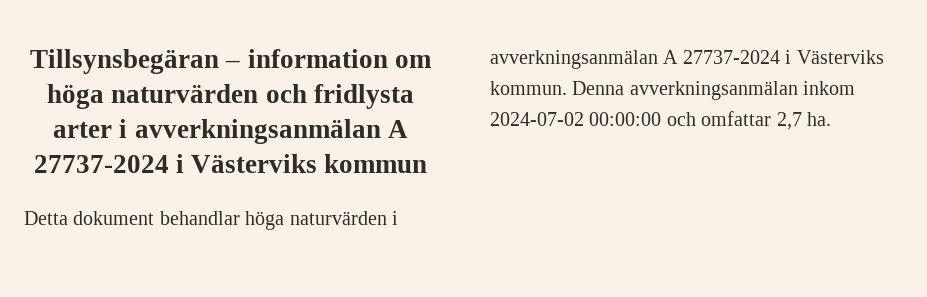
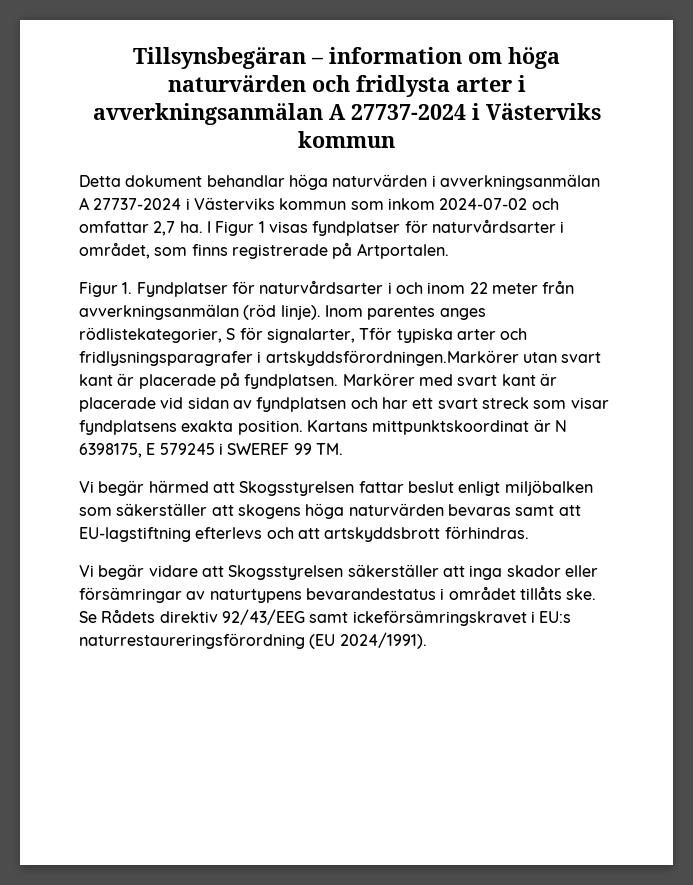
[490,81,798,100] kommun. Denna avverkningsanmälan -> [279,198,384,210] kommun som
[589,112,662,126] 00:00:00 -> (528, 204) none
(831, 119) none -> [206,219,565,236] [79,242,449,259] [79,280,575,297] [79,304,486,320] [79,327,528,343] [79,350,602,366] [79,372,557,389] [79,397,609,412] [79,419,567,435] [79,443,343,458] [79,480,593,496] [79,503,581,519] [79,526,529,542] [79,564,598,580] [79,586,597,603] [79,609,572,626] [79,632,427,649] I Figur 1 visas fyndplatser för naturvårdsarter i området, som finns registrerade på Artportalen. // Figur 1. Fyndplatser för naturvårdsarter i och inom 22 meter från avverkningsanmälan (röd linje). Inom parentes anges rödlistekategorier, S för signalarter, Tför typiska arter och fridlysningsparagrafer i artskyddsförordningen.Markörer utan svart kant är placerade på fyndplatsen. Markörer med svart kant är placerade vid sidan av fyndplatsen och har ett svart streck som visar fyndplatsens exakta position. Kartans mittpunktskoordinat är N 6398175, E 579245 i SWEREF 99 TM. // Vi begär härmed att Skogsstyrelsen fattar beslut enligt miljöbalken som säkerställer att skogens höga naturvärden bevaras samt att EU-lagstiftning efterlevs och att artskyddsbrott förhindras. // Vi begär vidare att Skogsstyrelsen säkerställer att inga skador eller försämringar av naturtypens bevarandestatus i området tillåts ske. Se Rådets direktiv 92/43/EEG samt ickeförsämringskravet i EU:s naturrestaureringsförordning (EU 2024/1991).

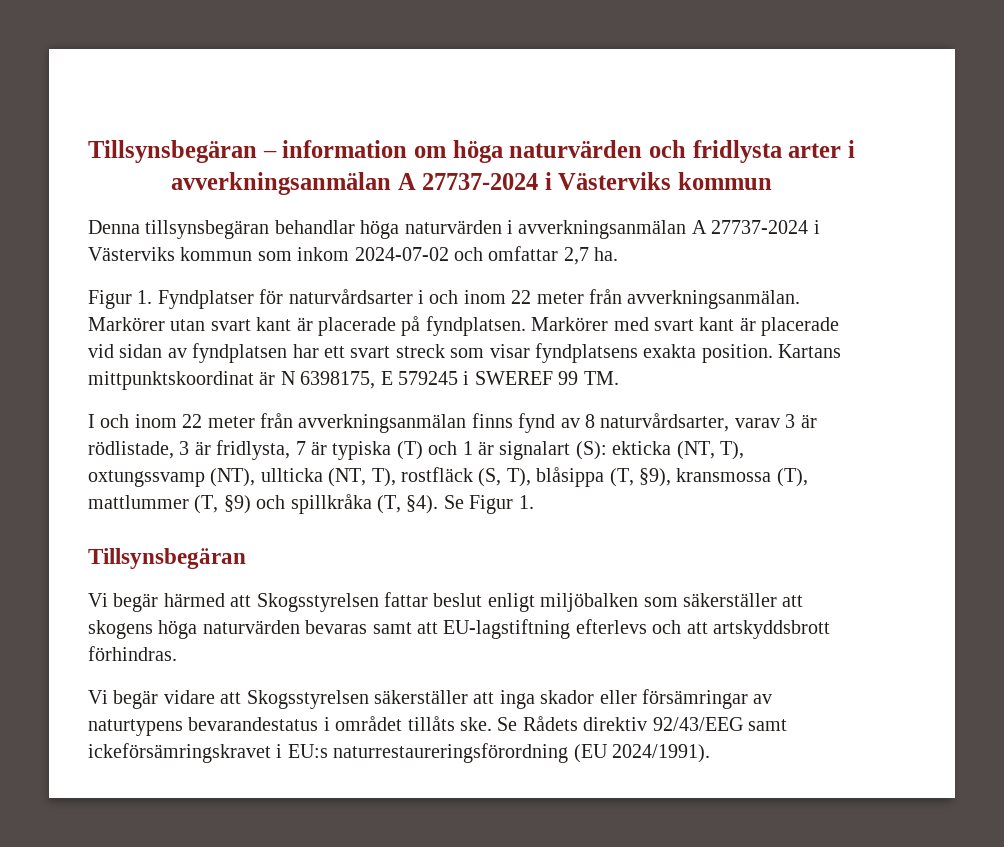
[79,175,203,187] Detta dokument -> [88,220,270,239] Denna tillsynsbegäran
[206,219,565,236] [79,242,449,259] I Figur 1 visas fyndplatser för naturvårdsarter i området, som finns registrerade på Artportalen. -> (619, 254) none
[79,304,486,320] [79,327,528,343] [79,350,519,366] avverkningsanmälan (röd linje). Inom parentes anges rödlistekategorier, S för signalarter, Tför typiska arter och fridlysningsparagrafer i artskyddsförordningen.Markörer -> [627,290,801,309] [88,317,165,331] avverkningsanmälan. Markörer
[350,397,378,409] och -> (288, 353) none
(343, 449) none -> [88,413,817,433] [88,440,744,460] [88,467,808,487] [88,494,534,514] [88,548,246,569] // I och inom 22 meter från avverkningsanmälan finns fynd av 8 naturvårdsarter, varav 3 är rödlistade, 3 är fridlysta, 7 är typiska (T) och 1 är signalart (S): ekticka (NT, T), oxtungssvamp (NT), ullticka (NT, T), rostfläck (S, T), blåsippa (T, §9), kransmossa (T), mattlummer (T, §9) och spillkråka (T, §4). Se Figur 1. // Tillsynsbegäran

